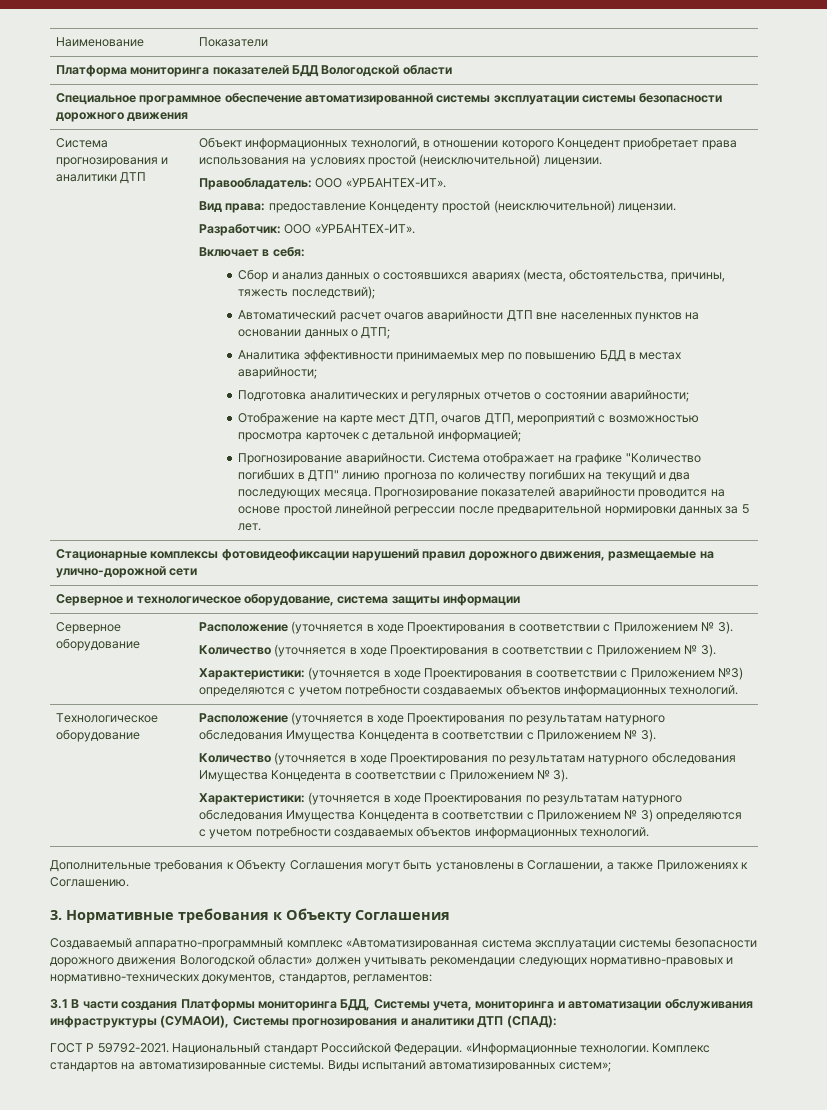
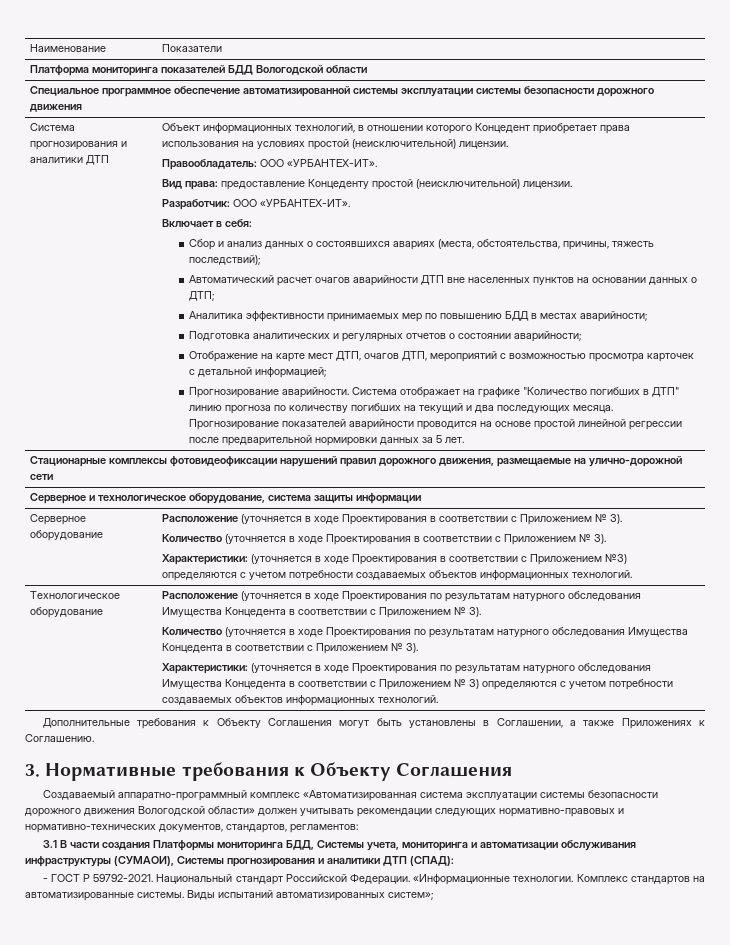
(557, 1021) none -> [42,878,48,882] -

